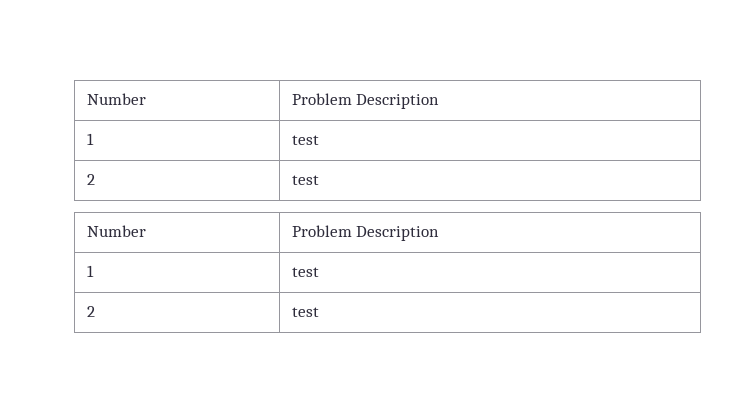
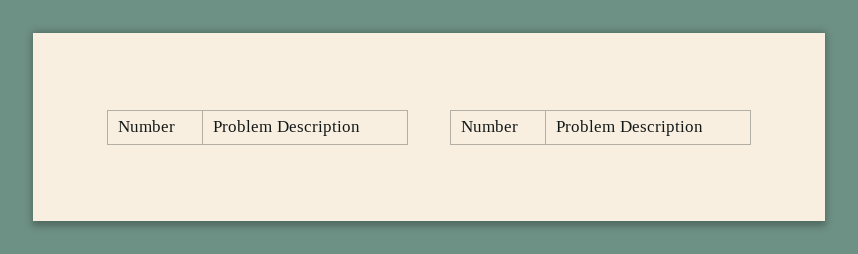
[86,93,146,105] [291,93,440,109] [86,133,94,145] [291,135,319,145] [86,174,95,185] [291,175,319,185] [86,225,146,237] [291,225,440,241] [86,265,94,277] [291,267,319,277] [86,306,95,317] [291,307,319,317] Number | Problem Description // 1 | test // 2 | test // Number | Problem Description // 1 | test // 2 | test -> [118,120,176,132] [213,120,360,136] [461,120,519,132] [556,120,703,136] Number | Problem Description // Number | Problem Description

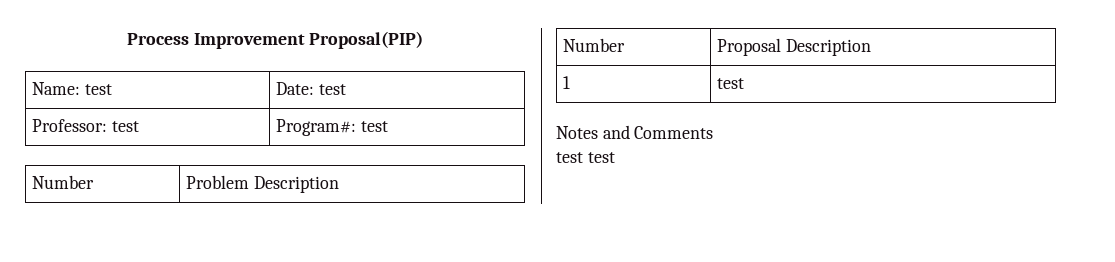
(118, 126) none -> [126,31,424,49] [32,82,112,95] [276,82,346,95] [32,119,139,132] [276,119,388,136] Process Improvement Proposal(PIP) // Name: test | Date: test // Professor: test | Program#: test //
[556,120,703,136] Problem Description -> [717,38,871,56] [563,76,571,89] [717,78,745,89] [556,125,714,139] [556,152,615,163] Proposal Description // 1 | test // Notes and Comments // test test

